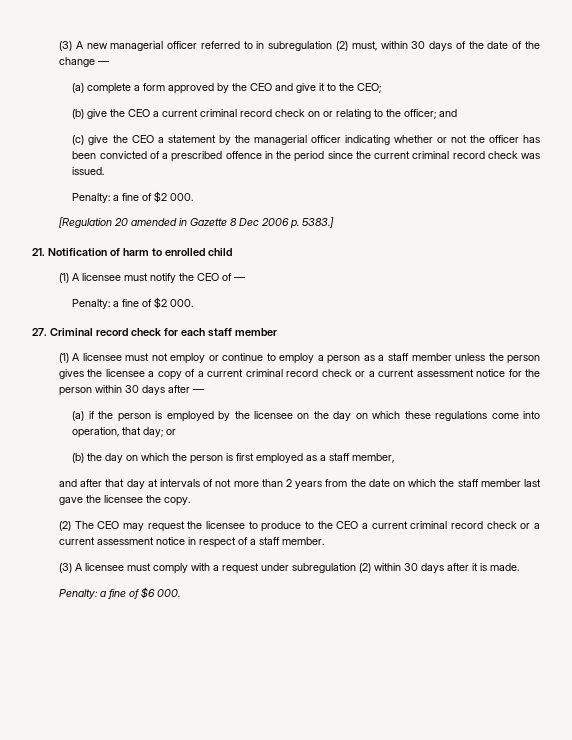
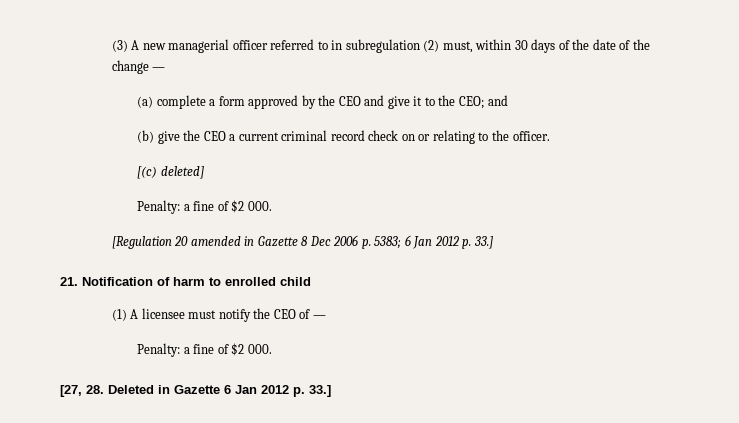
(382, 88) none -> [487,95,508,106] and
[404,109,458,119] [72,135,541,145] [72,151,541,162] [72,167,105,175] officer; and // (c) give the CEO a statement by the managerial officer indicating whether or not the officer has been convicted of a prescribed offence in the period since the current criminal record check was issued. -> [512,131,550,141] [137,166,204,179] officer. // [(c) deleted]
[301,217,334,228] 5383.] -> [374,235,493,249] 5383; 6 Jan 2012 p. 33.]
[32,328,277,337] [58,353,540,364] [58,369,541,380] [58,385,204,396] [72,411,540,422] [72,427,177,438] [72,453,395,464] [58,479,542,489] [58,495,190,506] [58,521,541,532] [58,537,324,548] [58,563,519,574] [58,587,180,599] 27. Criminal record check for each staff member // (1) A licensee must not employ or continue to employ a person as a staff member unless the person gives the licensee a copy of a current criminal record check or a current assessment notice for the person within 30 days after — // (a) if the person is employed by the licensee on the day on which these regulations come into operation, that day; or // (b) the day on which the person is first employed as a staff member, // and after that day at intervals of not more than 2 years from the date on which the staff member last gave the licensee the copy. // (2) The CEO may request the licensee to produce to the CEO a current criminal record check or a current assessment notice in respect of a staff member. // (3) A licensee must comply with a request under subregulation (2) within 30 days after it is made. // Penalty: a fine of $6 000. -> [60,385,331,397] [27, 28. Deleted in Gazette 6 Jan 2012 p. 33.]

